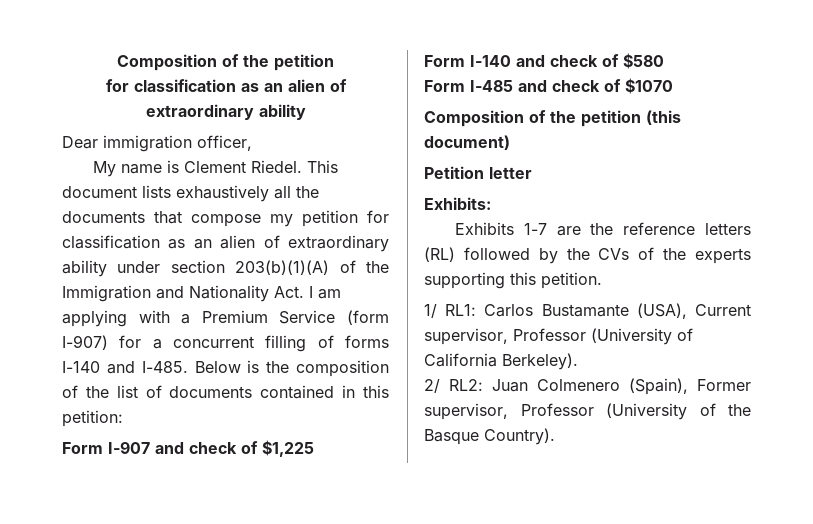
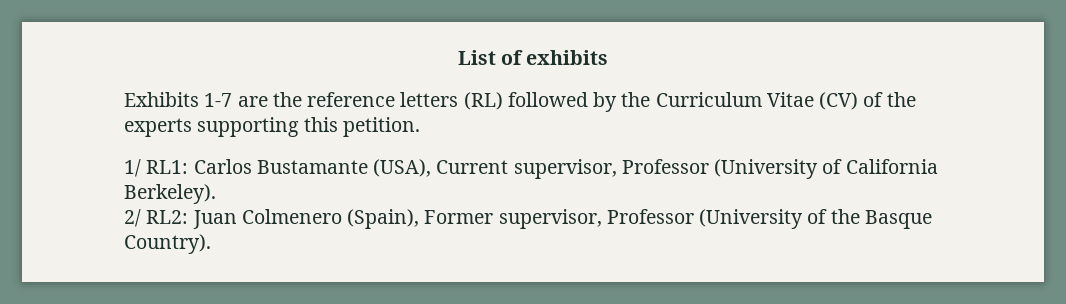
[117,54,334,71] [105,79,347,92] [145,104,306,120] [62,135,252,152] [93,160,339,177] [62,185,319,202] [62,210,389,227] [62,235,389,252] [62,260,389,277] [62,285,341,302] [62,310,389,327] [62,335,389,352] [62,360,389,377] [62,385,389,399] [62,410,123,427] [62,440,314,457] [424,53,664,69] [424,78,673,94] [424,110,681,127] [424,135,510,150] [424,166,532,179] [424,197,491,210] Composition of the petition // for classification as an alien of extraordinary ability // Dear immigration officer, // My name is Clement Riedel. This document lists exhaustively all the documents that compose my petition for classification as an alien of extraordinary ability under section 203(b)(1)(A) of the Immigration and Nationality Act. I am applying with a Premium Service (form I-907) for a concurrent filling of forms I-140 and I-485. Below is the composition of the list of documents contained in this petition: // Form I-907 and check of $1,225 // Form I-140 and check of $580 // Form I-485 and check of $1070 // Composition of the petition (this document) // Petition letter // Exhibits: -> [457,50,609,65] List of exhibits
[598,248,630,260] CVs -> [655,92,859,110] Curriculum Vitae (CV)

